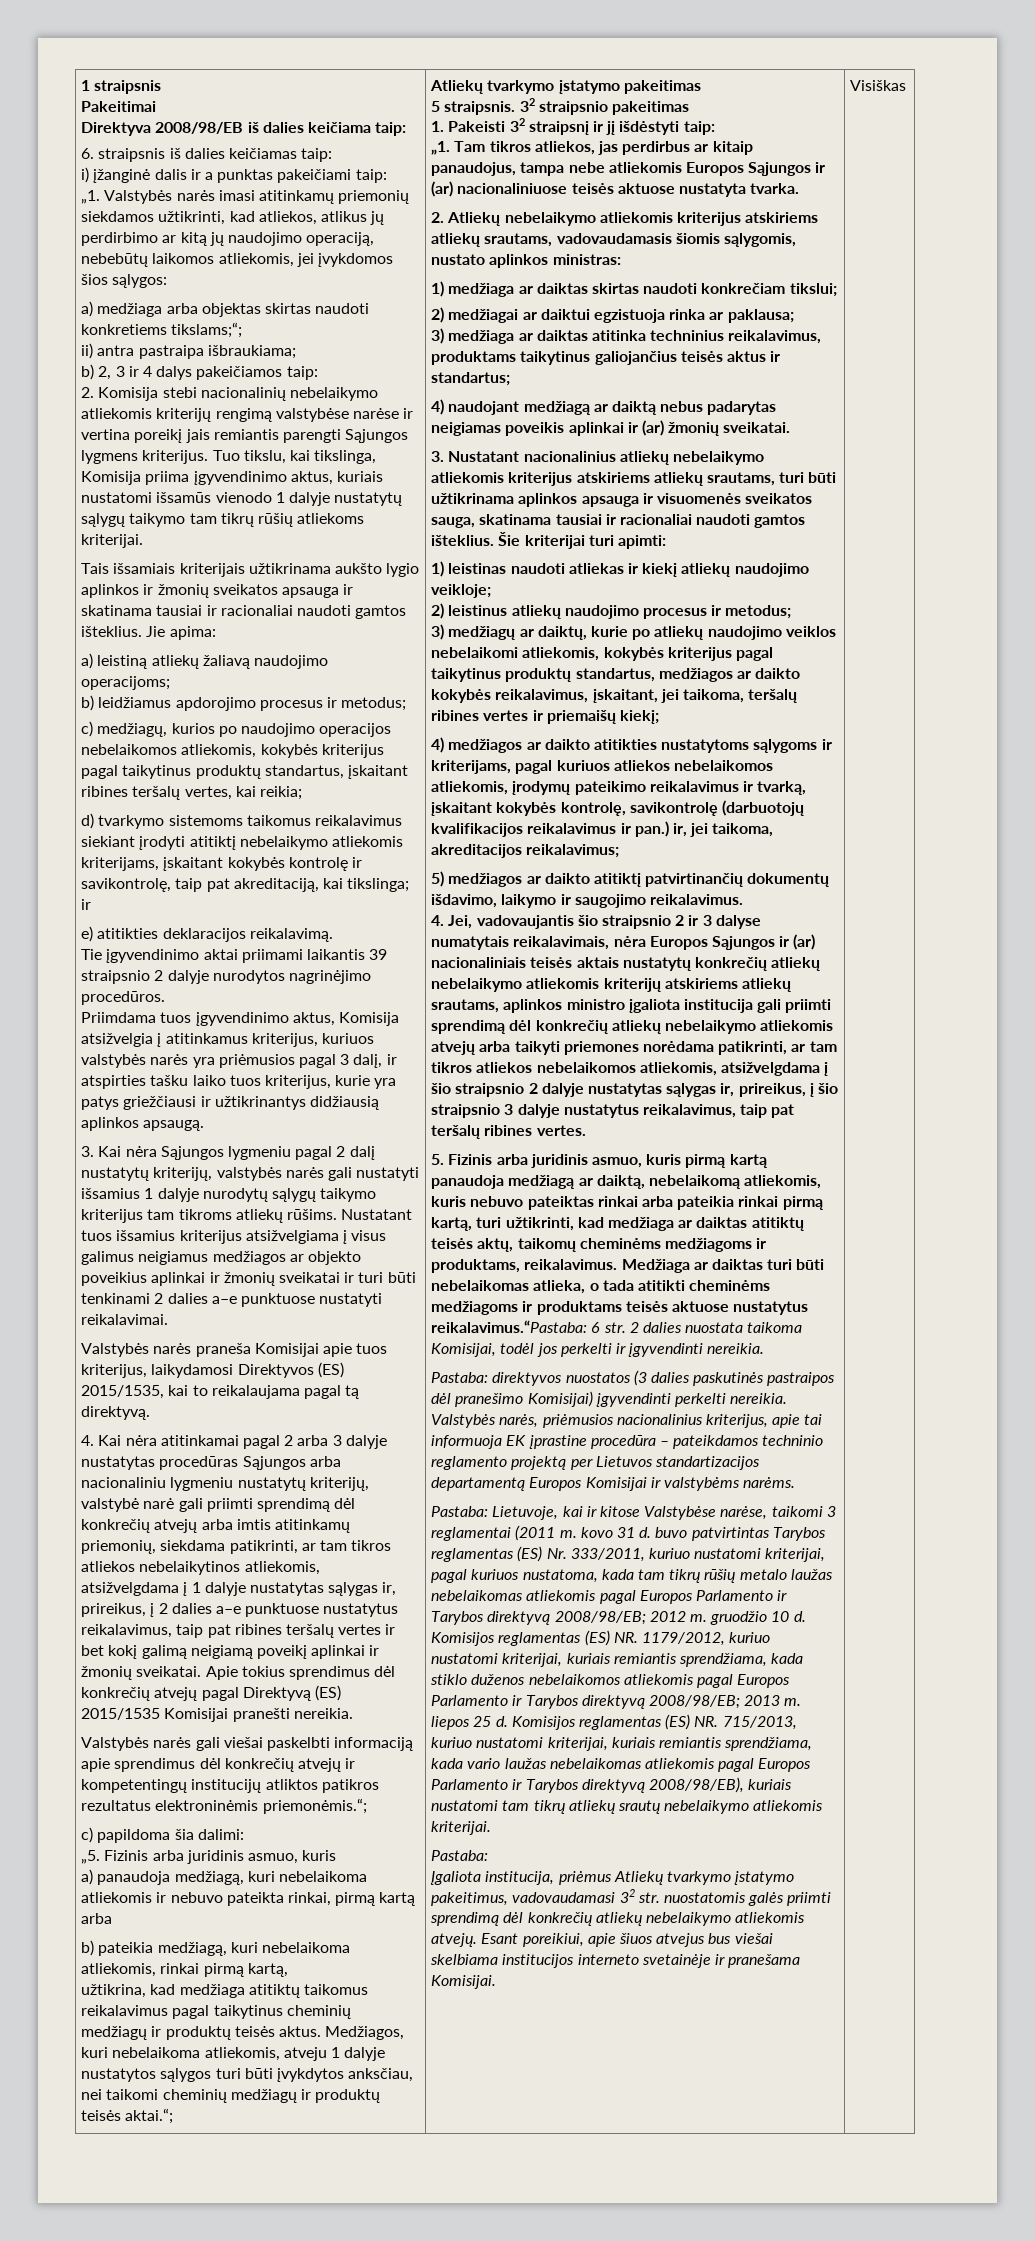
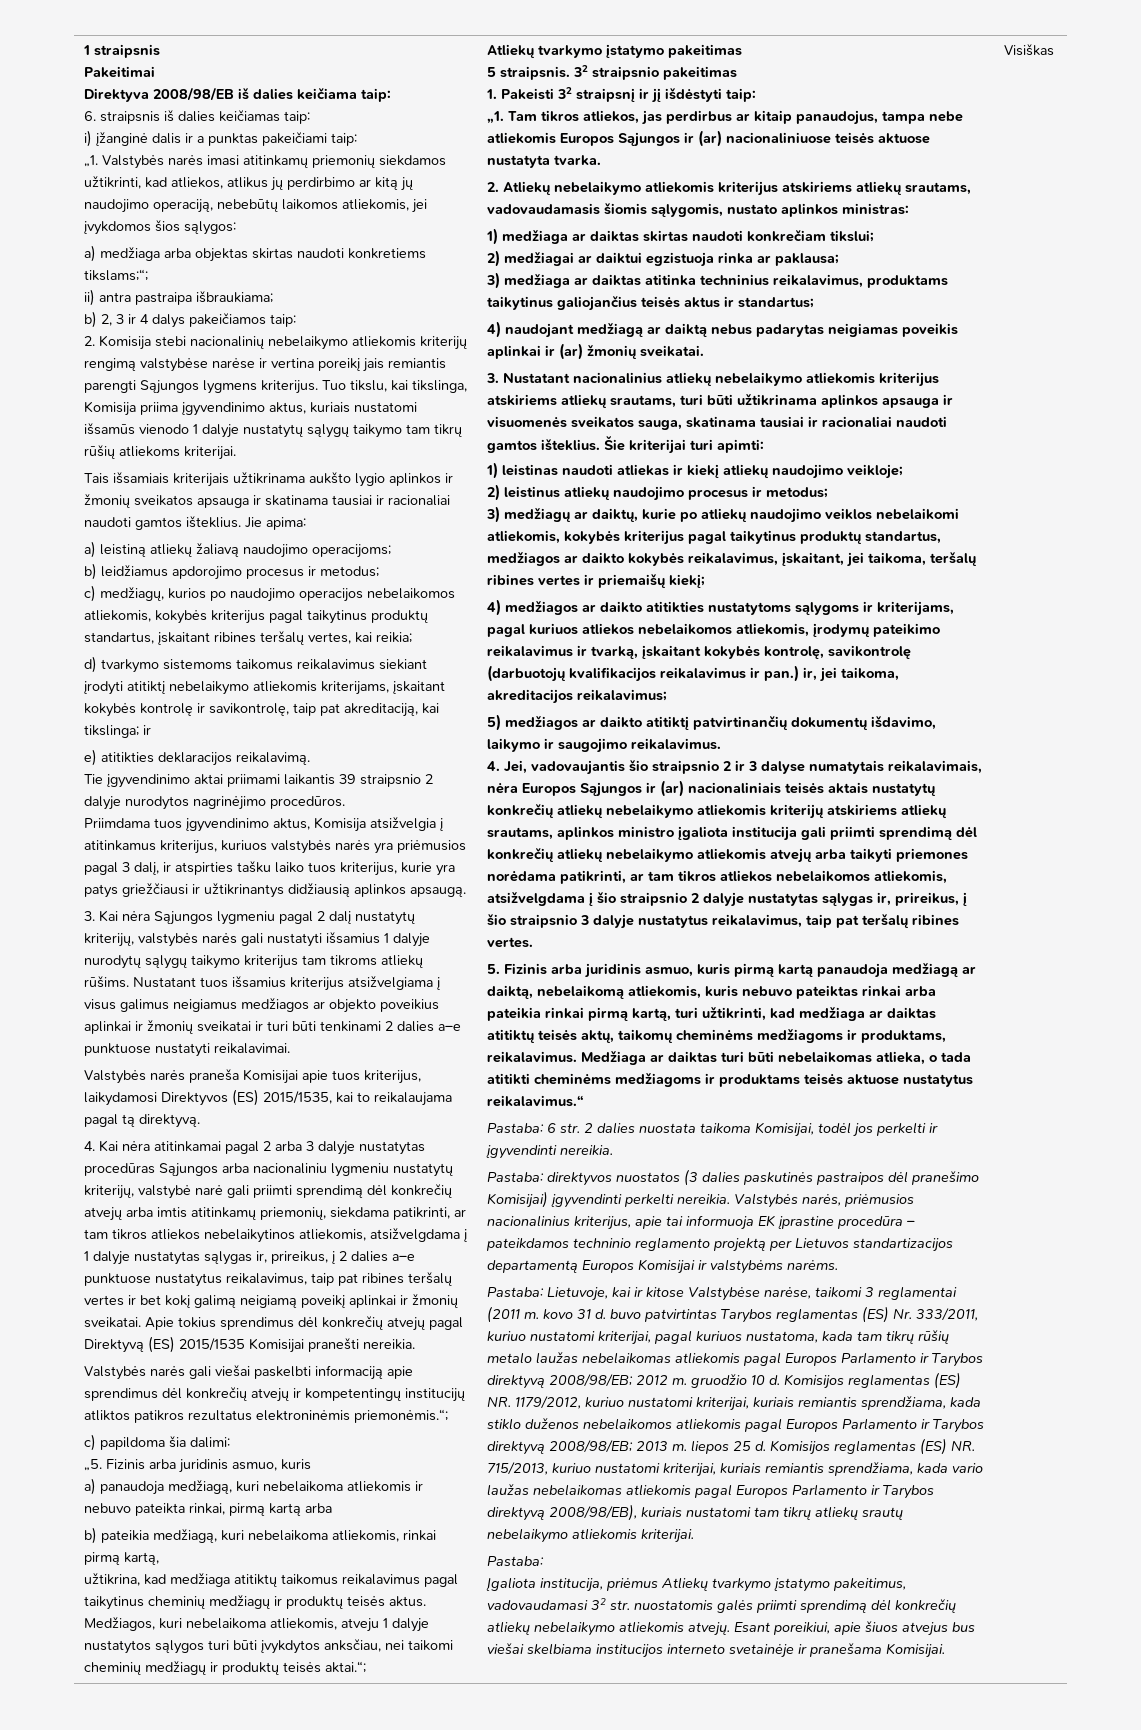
[431,1320,588,1333] reikalavimus.“Pastaba: -> [487,1095,585,1107] [487,1123,545,1133] reikalavimus.“ // Pastaba:

